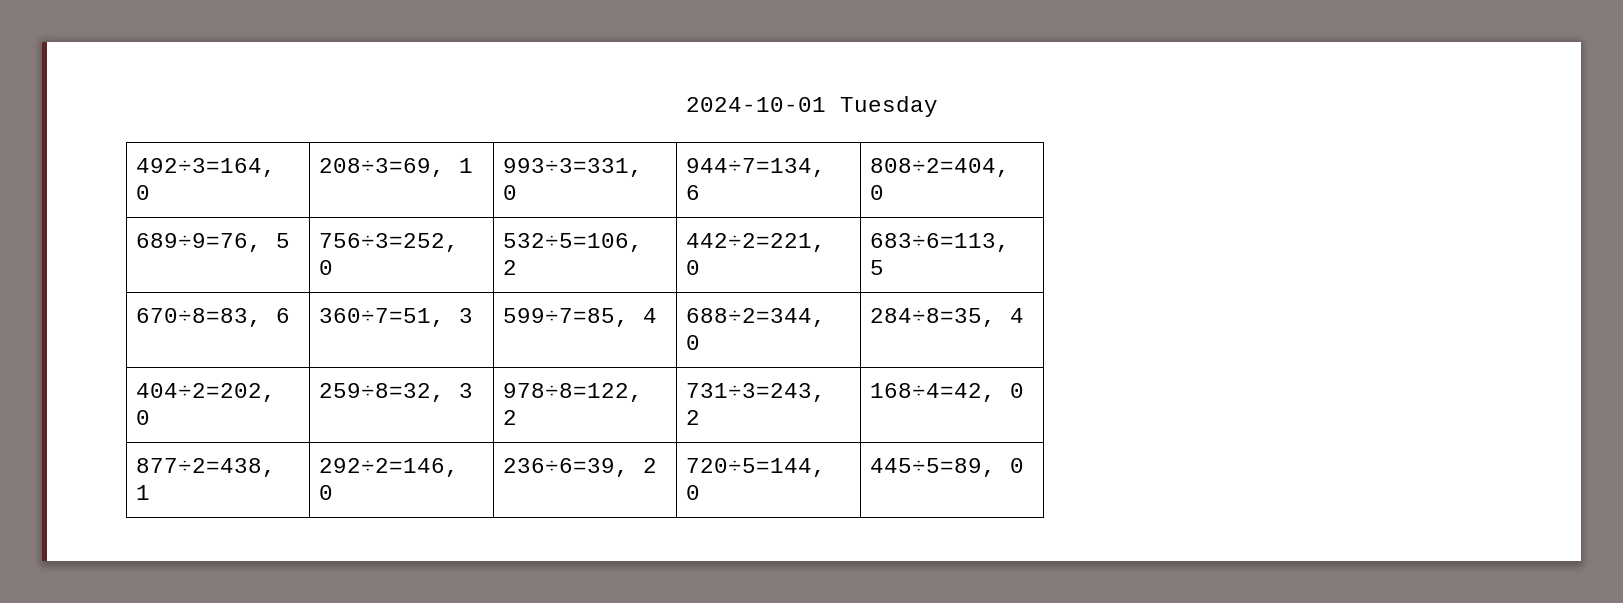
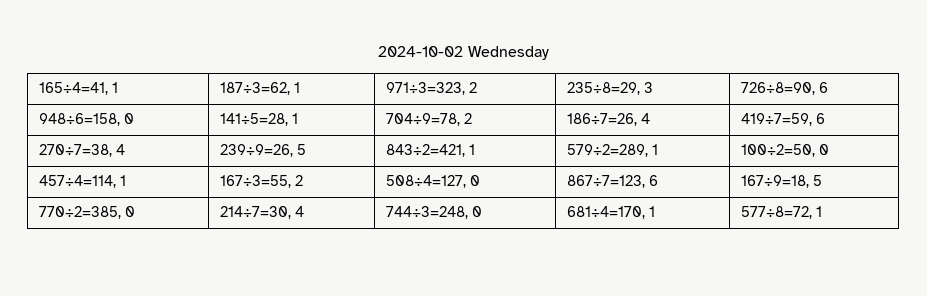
[685,96,938,117] [136,158,277,177] [136,185,151,200] [319,158,474,177] [503,158,644,177] [503,185,518,200] [686,158,827,177] [686,185,701,200] [870,158,1011,177] [870,185,885,200] [136,233,291,252] [319,233,460,252] [319,260,334,275] [503,233,644,252] [503,260,518,275] [686,233,827,252] [686,260,701,275] [870,233,1011,252] [870,260,885,275] [136,308,291,327] [319,308,474,327] [503,308,658,327] [686,308,827,327] [686,335,701,350] [870,308,1025,327] [136,383,277,402] [136,410,151,425] [319,383,474,402] [503,383,644,402] [503,410,518,425] [686,383,827,402] [686,410,701,425] [870,383,1025,402] [136,458,277,477] [136,485,151,500] [319,458,460,477] [319,485,334,500] [503,458,658,477] [686,458,827,477] [686,485,701,500] [870,458,1025,477] 2024-10-01 Tuesday // 492÷3=164, 0 | 208÷3=69, 1 | 993÷3=331, 0 | 944÷7=134, 6 | 808÷2=404, 0 // 689÷9=76, 5 | 756÷3=252, 0 | 532÷5=106, 2 | 442÷2=221, 0 | 683÷6=113, 5 // 670÷8=83, 6 | 360÷7=51, 3 | 599÷7=85, 4 | 688÷2=344, 0 | 284÷8=35, 4 // 404÷2=202, 0 | 259÷8=32, 3 | 978÷8=122, 2 | 731÷3=243, 2 | 168÷4=42, 0 // 877÷2=438, 1 | 292÷2=146, 0 | 236÷6=39, 2 | 720÷5=144, 0 | 445÷5=89, 0 -> [378,46,549,60] [38,82,118,95] [219,82,300,95] [385,82,477,95] [566,82,653,95] [740,82,828,95] [38,113,134,126] [219,113,298,126] [385,113,472,126] [566,113,650,126] [740,113,825,126] [38,144,125,157] [219,144,306,157] [385,144,475,157] [566,144,658,157] [740,144,829,157] [38,175,126,188] [219,175,303,188] [385,175,480,188] [566,175,658,188] [740,175,822,188] [38,206,135,219] [219,206,304,219] [385,206,482,219] [566,206,655,219] [740,206,822,219] 2024-10-02 Wednesday // 165÷4=41, 1 | 187÷3=62, 1 | 971÷3=323, 2 | 235÷8=29, 3 | 726÷8=90, 6 // 948÷6=158, 0 | 141÷5=28, 1 | 704÷9=78, 2 | 186÷7=26, 4 | 419÷7=59, 6 // 270÷7=38, 4 | 239÷9=26, 5 | 843÷2=421, 1 | 579÷2=289, 1 | 100÷2=50, 0 // 457÷4=114, 1 | 167÷3=55, 2 | 508÷4=127, 0 | 867÷7=123, 6 | 167÷9=18, 5 // 770÷2=385, 0 | 214÷7=30, 4 | 744÷3=248, 0 | 681÷4=170, 1 | 577÷8=72, 1

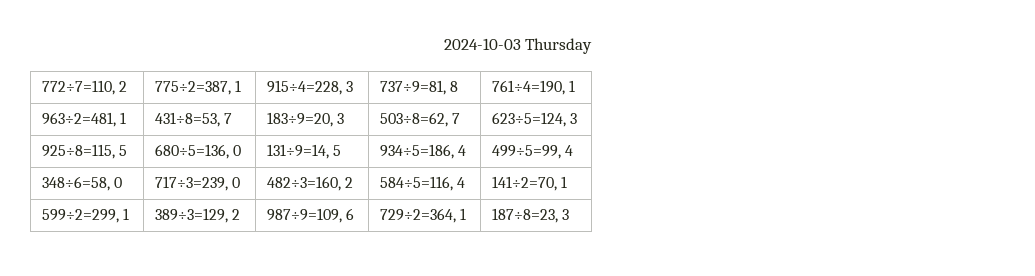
[378,46,549,60] [38,82,118,95] [219,82,300,95] [385,82,477,95] [566,82,653,95] [740,82,828,95] [38,113,134,126] [219,113,298,126] [385,113,472,126] [566,113,650,126] [740,113,825,126] [38,144,125,157] [219,144,306,157] [385,144,475,157] [566,144,658,157] [740,144,829,157] [38,175,126,188] [219,175,303,188] [385,175,480,188] [566,175,658,188] [740,175,822,188] [38,206,135,219] [219,206,304,219] [385,206,482,219] [566,206,655,219] [740,206,822,219] 2024-10-02 Wednesday // 165÷4=41, 1 | 187÷3=62, 1 | 971÷3=323, 2 | 235÷8=29, 3 | 726÷8=90, 6 // 948÷6=158, 0 | 141÷5=28, 1 | 704÷9=78, 2 | 186÷7=26, 4 | 419÷7=59, 6 // 270÷7=38, 4 | 239÷9=26, 5 | 843÷2=421, 1 | 579÷2=289, 1 | 100÷2=50, 0 // 457÷4=114, 1 | 167÷3=55, 2 | 508÷4=127, 0 | 867÷7=123, 6 | 167÷9=18, 5 // 770÷2=385, 0 | 214÷7=30, 4 | 744÷3=248, 0 | 681÷4=170, 1 | 577÷8=72, 1 -> [443,38,593,54] [41,80,128,95] [154,80,242,95] [266,80,354,95] [379,80,459,95] [491,80,576,95] [41,112,127,127] [154,112,233,127] [266,112,345,127] [379,112,461,127] [491,112,578,127] [41,144,128,159] [154,144,242,159] [266,144,342,159] [379,144,467,159] [491,145,574,159] [41,176,123,191] [154,176,241,191] [266,176,354,191] [379,176,466,191] [491,176,568,191] [41,208,130,223] [154,208,241,223] [266,208,355,223] [379,208,467,223] [491,208,570,223] 2024-10-03 Thursday // 772÷7=110, 2 | 775÷2=387, 1 | 915÷4=228, 3 | 737÷9=81, 8 | 761÷4=190, 1 // 963÷2=481, 1 | 431÷8=53, 7 | 183÷9=20, 3 | 503÷8=62, 7 | 623÷5=124, 3 // 925÷8=115, 5 | 680÷5=136, 0 | 131÷9=14, 5 | 934÷5=186, 4 | 499÷5=99, 4 // 348÷6=58, 0 | 717÷3=239, 0 | 482÷3=160, 2 | 584÷5=116, 4 | 141÷2=70, 1 // 599÷2=299, 1 | 389÷3=129, 2 | 987÷9=109, 6 | 729÷2=364, 1 | 187÷8=23, 3

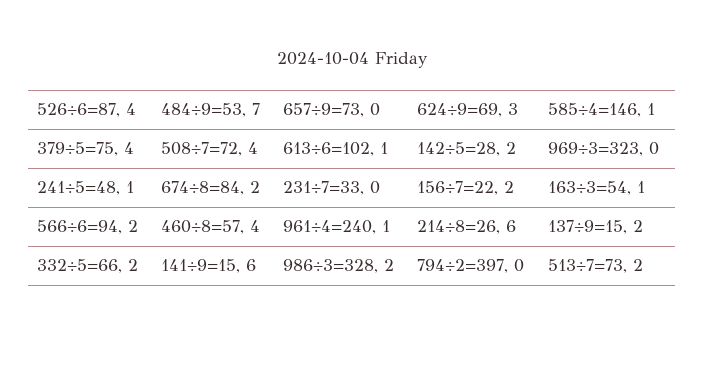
[443,38,593,54] [41,80,128,95] [154,80,242,95] [266,80,354,95] [379,80,459,95] [491,80,576,95] [41,112,127,127] [154,112,233,127] [266,112,345,127] [379,112,461,127] [491,112,578,127] [41,144,128,159] [154,144,242,159] [266,144,342,159] [379,144,467,159] [491,145,574,159] [41,176,123,191] [154,176,241,191] [266,176,354,191] [379,176,466,191] [491,176,568,191] [41,208,130,223] [154,208,241,223] [266,208,355,223] [379,208,467,223] [491,208,570,223] 2024-10-03 Thursday // 772÷7=110, 2 | 775÷2=387, 1 | 915÷4=228, 3 | 737÷9=81, 8 | 761÷4=190, 1 // 963÷2=481, 1 | 431÷8=53, 7 | 183÷9=20, 3 | 503÷8=62, 7 | 623÷5=124, 3 // 925÷8=115, 5 | 680÷5=136, 0 | 131÷9=14, 5 | 934÷5=186, 4 | 499÷5=99, 4 // 348÷6=58, 0 | 717÷3=239, 0 | 482÷3=160, 2 | 584÷5=116, 4 | 141÷2=70, 1 // 599÷2=299, 1 | 389÷3=129, 2 | 987÷9=109, 6 | 729÷2=364, 1 | 187÷8=23, 3 -> [276,52,428,68] [36,103,136,117] [160,103,260,117] [282,103,380,117] [416,103,518,117] [547,103,655,117] [36,142,134,156] [160,142,258,156] [282,142,388,156] [416,142,516,156] [547,142,659,156] [36,181,134,195] [160,181,260,195] [282,181,380,195] [416,181,514,195] [547,181,645,195] [36,220,138,234] [160,220,260,234] [282,220,390,234] [416,220,516,234] [547,220,643,234] [36,259,138,273] [160,259,256,273] [282,259,394,273] [416,259,524,273] [547,259,643,273] 2024-10-04 Friday // 526÷6=87, 4 | 484÷9=53, 7 | 657÷9=73, 0 | 624÷9=69, 3 | 585÷4=146, 1 // 379÷5=75, 4 | 508÷7=72, 4 | 613÷6=102, 1 | 142÷5=28, 2 | 969÷3=323, 0 // 241÷5=48, 1 | 674÷8=84, 2 | 231÷7=33, 0 | 156÷7=22, 2 | 163÷3=54, 1 // 566÷6=94, 2 | 460÷8=57, 4 | 961÷4=240, 1 | 214÷8=26, 6 | 137÷9=15, 2 // 332÷5=66, 2 | 141÷9=15, 6 | 986÷3=328, 2 | 794÷2=397, 0 | 513÷7=73, 2

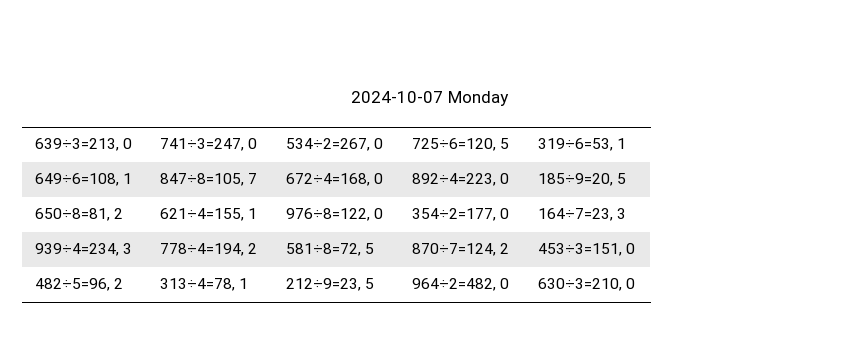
[276,52,428,68] [36,103,136,117] [160,103,246,117] 2024-10-04 Friday // 526÷6=87, 4 | 484÷9=53, -> [351,91,509,106] [35,138,133,151] [160,138,258,151] [286,138,384,151] [412,138,510,151] [538,138,627,151] [35,173,133,186] [160,173,245,186] 2024-10-07 Monday // 639÷3=213, 0 | 741÷3=247, 0 | 534÷2=267, 0 | 725÷6=120, 5 | 319÷6=53, 1 // 649÷6=108, 1 | 847÷8=105,
[282,103,380,117] [416,103,518,117] [547,103,655,117] [36,142,134,156] [160,142,258,156] [282,142,388,156] [416,142,516,156] [547,142,659,156] [36,181,134,195] [160,181,260,195] [282,181,380,195] [416,181,514,195] [547,181,645,195] [36,220,138,234] [160,220,260,234] [282,220,390,234] [416,220,516,234] [547,220,643,234] [36,259,138,273] [160,259,256,273] [282,259,394,273] [416,259,524,273] [547,259,643,273] 657÷9=73, 0 | 624÷9=69, 3 | 585÷4=146, 1 // 379÷5=75, 4 | 508÷7=72, 4 | 613÷6=102, 1 | 142÷5=28, 2 | 969÷3=323, 0 // 241÷5=48, 1 | 674÷8=84, 2 | 231÷7=33, 0 | 156÷7=22, 2 | 163÷3=54, 1 // 566÷6=94, 2 | 460÷8=57, 4 | 961÷4=240, 1 | 214÷8=26, 6 | 137÷9=15, 2 // 332÷5=66, 2 | 141÷9=15, 6 | 986÷3=328, 2 | 794÷2=397, 0 | 513÷7=73, 2 -> [286,173,384,186] [412,173,510,186] [538,173,627,186] [35,208,124,221] [160,208,258,221] [286,208,384,221] [412,208,510,221] [538,208,627,221] [35,243,133,256] [160,243,258,256] [286,243,375,256] [412,243,510,256] [538,243,636,256] [35,278,124,291] [160,278,249,291] [286,278,375,291] [412,278,510,291] [538,278,636,291] 672÷4=168, 0 | 892÷4=223, 0 | 185÷9=20, 5 // 650÷8=81, 2 | 621÷4=155, 1 | 976÷8=122, 0 | 354÷2=177, 0 | 164÷7=23, 3 // 939÷4=234, 3 | 778÷4=194, 2 | 581÷8=72, 5 | 870÷7=124, 2 | 453÷3=151, 0 // 482÷5=96, 2 | 313÷4=78, 1 | 212÷9=23, 5 | 964÷2=482, 0 | 630÷3=210, 0

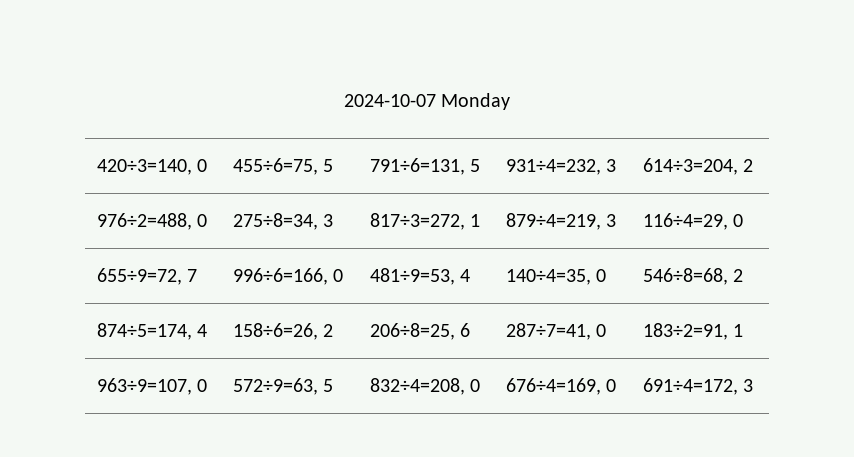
[35,138,133,151] [160,138,258,151] [286,138,384,151] [412,138,510,151] [538,138,627,151] [35,173,133,186] [160,173,258,186] [286,173,384,186] [412,173,510,186] [538,173,627,186] [35,208,124,221] [160,208,258,221] [286,208,384,221] [412,208,510,221] [538,208,627,221] [35,243,133,256] [160,243,258,256] [286,243,375,256] [412,243,510,256] [538,243,636,256] [35,278,124,291] [160,278,249,291] [286,278,375,291] [412,278,510,291] [538,278,636,291] 639÷3=213, 0 | 741÷3=247, 0 | 534÷2=267, 0 | 725÷6=120, 5 | 319÷6=53, 1 // 649÷6=108, 1 | 847÷8=105, 7 | 672÷4=168, 0 | 892÷4=223, 0 | 185÷9=20, 5 // 650÷8=81, 2 | 621÷4=155, 1 | 976÷8=122, 0 | 354÷2=177, 0 | 164÷7=23, 3 // 939÷4=234, 3 | 778÷4=194, 2 | 581÷8=72, 5 | 870÷7=124, 2 | 453÷3=151, 0 // 482÷5=96, 2 | 313÷4=78, 1 | 212÷9=23, 5 | 964÷2=482, 0 | 630÷3=210, 0 -> [97,159,208,175] [233,158,334,175] [370,158,481,175] [506,159,617,175] [643,158,754,175] [97,213,208,230] [233,213,334,230] [370,213,481,230] [506,213,617,230] [643,213,744,230] [97,268,198,285] [233,268,344,285] [370,268,471,285] [506,269,607,285] [643,268,744,285] [97,323,208,340] [233,323,334,340] [370,323,471,340] [506,323,607,340] [643,323,744,340] [97,378,208,395] [233,378,334,395] [370,378,481,395] [506,378,617,395] [643,378,754,395] 420÷3=140, 0 | 455÷6=75, 5 | 791÷6=131, 5 | 931÷4=232, 3 | 614÷3=204, 2 // 976÷2=488, 0 | 275÷8=34, 3 | 817÷3=272, 1 | 879÷4=219, 3 | 116÷4=29, 0 // 655÷9=72, 7 | 996÷6=166, 0 | 481÷9=53, 4 | 140÷4=35, 0 | 546÷8=68, 2 // 874÷5=174, 4 | 158÷6=26, 2 | 206÷8=25, 6 | 287÷7=41, 0 | 183÷2=91, 1 // 963÷9=107, 0 | 572÷9=63, 5 | 832÷4=208, 0 | 676÷4=169, 0 | 691÷4=172, 3

